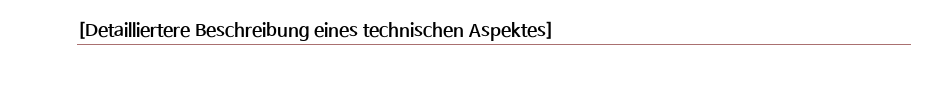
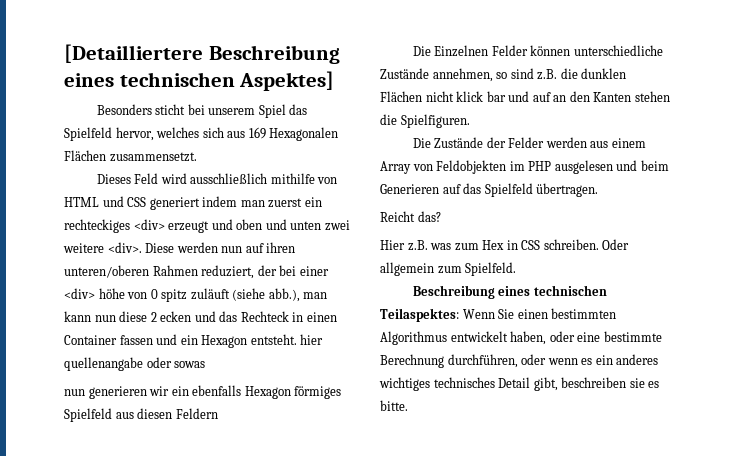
(554, 31) none -> [96,104,308,118] [64,127,339,141] [64,150,197,162] [96,173,338,184] [64,196,322,210] [64,219,350,233] [63,242,296,253] [64,265,329,279] [64,288,328,302] [64,311,337,322] [64,334,324,348] [64,357,206,371] [64,385,342,399] [64,408,218,422] [412,45,663,57] [380,68,627,82] [380,91,670,102] [380,114,470,128] [412,137,646,148] [380,160,669,174] [380,183,599,197] [380,211,441,222] [380,239,630,251] [380,262,517,276] [412,285,607,299] [380,308,617,322] [380,331,662,345] [380,354,659,368] [379,377,660,391] [380,400,408,411] // Besonders sticht bei unserem Spiel das Spielfeld hervor, welches sich aus 169 Hexagonalen Flächen zusammensetzt. // Dieses Feld wird ausschließlich mithilfe von HTML und CSS generiert indem man zuerst ein rechteckiges <div> erzeugt und oben und unten zwei weitere <div>. Diese werden nun auf ihren unteren/oberen Rahmen reduziert, der bei einer <div> höhe von 0 spitz zuläuft (siehe abb.), man kann nun diese 2 ecken und das Rechteck in einen Container fassen und ein Hexagon entsteht. hier quellenangabe oder sowas // nun generieren wir ein ebenfalls Hexagon förmiges Spielfeld aus diesen Feldern // Die Einzelnen Felder können unterschiedliche Zustände annehmen, so sind z.B. die dunklen Flächen nicht klick bar und auf an den Kanten stehen die Spielfiguren. // Die Zustände der Felder werden aus einem Array von Feldobjekten im PHP ausgelesen und beim Generieren auf das Spielfeld übertragen. // Reicht das? // Hier z.B. was zum Hex in CSS schreiben. Oder allgemein zum Spielfeld. // Beschreibung eines technischen Teilaspektes: Wenn Sie einen bestimmten Algorithmus entwickelt haben, oder eine bestimmte Berechnung durchführen, oder wenn es ein anderes wichtiges technisches Detail gibt, beschreiben sie es bitte.

